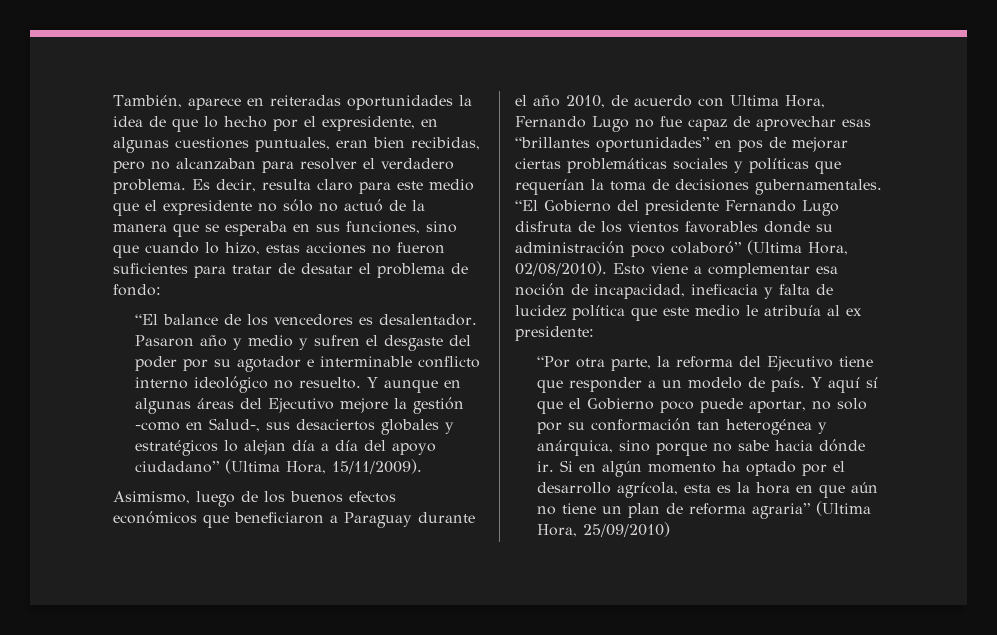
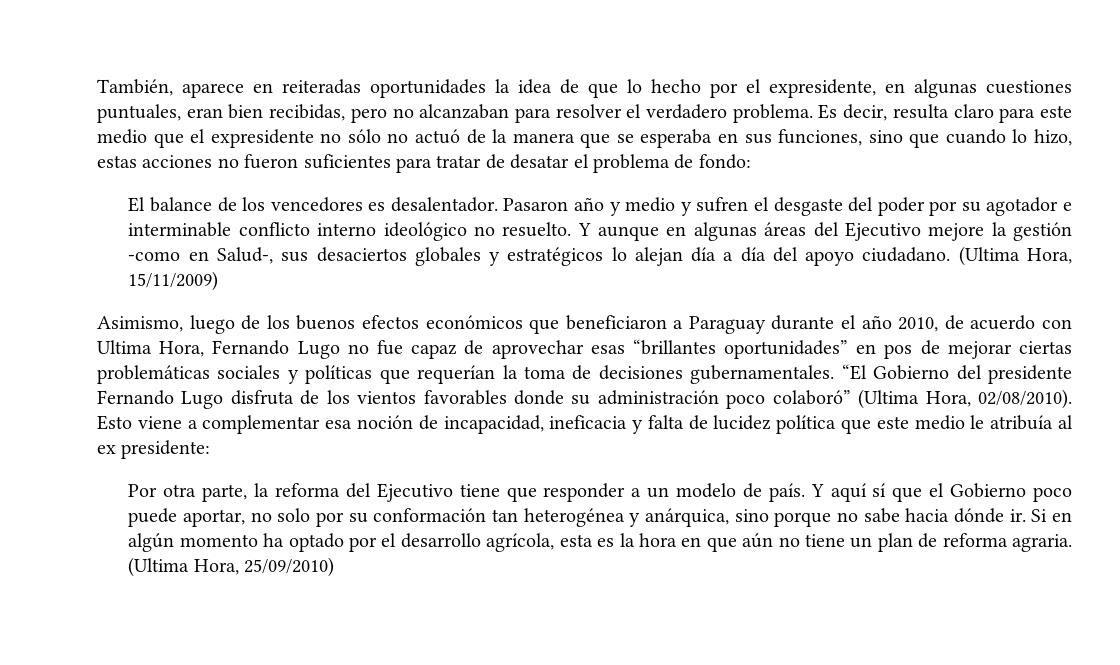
[134,314,158,325] “El -> [128,197,146,212] El
[134,459,422,474] ciudadano” (Ultima Hora, 15/11/2009). -> [862,246,1072,266] [128,271,219,291] ciudadano. (Ultima Hora, 15/11/2009)
[536,356,570,368] “Por -> [128,484,158,497] Por
[751,503,810,519] agraria” -> [1012,534,1073,552] agraria.

